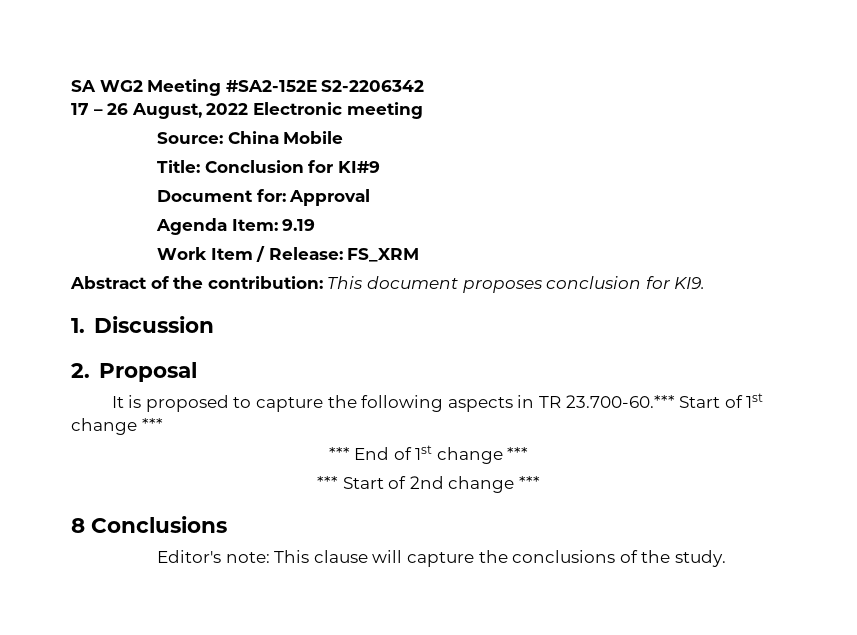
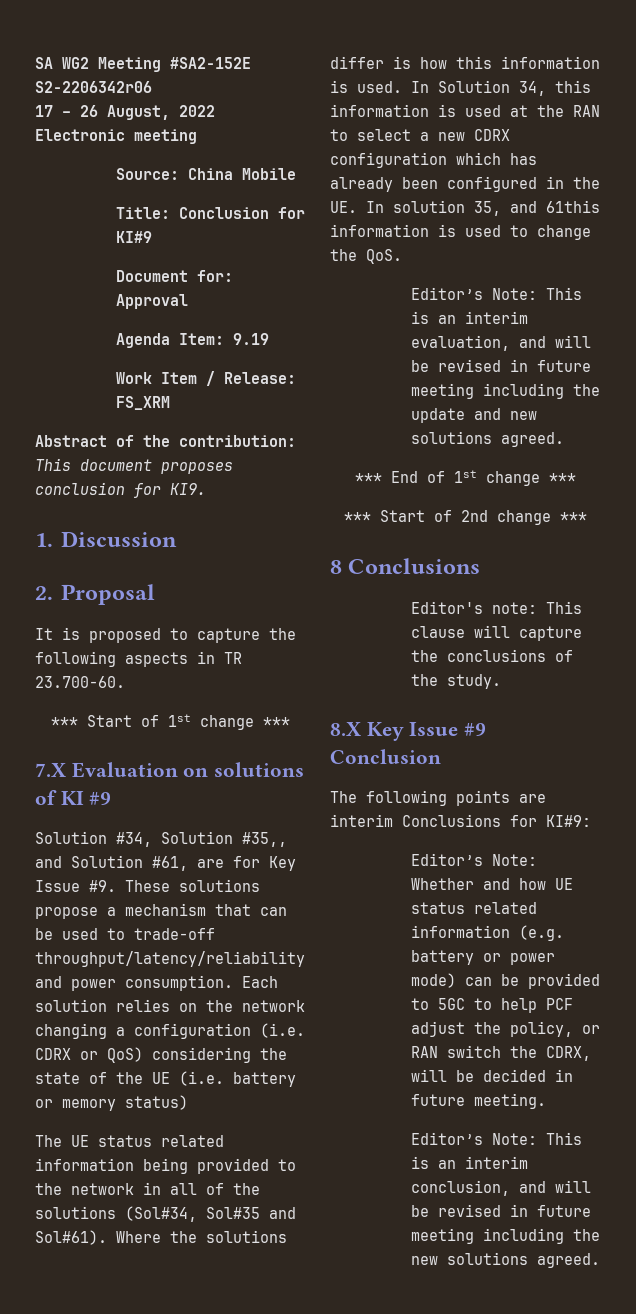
[321,80,425,92] S2-2206342 -> [35,81,152,93] S2-2206342r06
[565,395,675,408] 23.700-60.*** -> [35,676,125,688] [51,717,78,727] 23.700-60. // ***
(163, 424) none -> [35,762,305,778] [35,790,112,805] [35,831,287,847] [35,855,296,871] [35,879,260,892] [35,903,287,919] [35,928,215,940] [35,951,305,967] [35,975,278,991] [35,999,305,1012] [35,1023,305,1039] [35,1047,287,1063] [35,1071,296,1087] [35,1095,188,1111] [35,1135,224,1147] [35,1158,296,1174] [35,1182,260,1195] [35,1206,296,1222] [35,1230,287,1245] [330,56,600,69] [330,80,591,96] [330,104,600,117] [330,129,510,141] [330,152,537,168] [330,176,600,192] [330,200,600,216] [330,224,591,240] [330,249,402,264] [411,287,583,300] [411,311,529,324] [411,335,592,351] [411,359,592,372] [411,383,601,399] [411,408,538,423] [411,431,565,447] // 7.X Evaluation on solutions of KI #9 // Solution #34, Solution #35,, and Solution #61, are for Key Issue #9. These solutions propose a mechanism that can be used to trade-off throughput/latency/reliability and power consumption. Each solution relies on the network changing a configuration (i.e. CDRX or QoS) considering the state of the UE (i.e. battery or memory status) // The UE status related information being provided to the network in all of the solutions (Sol#34, Sol#35 and Sol#61). Where the solutions differ is how this information is used. In Solution 34, this information is used at the RAN to select a new CDRX configuration which has already been configured in the UE. In solution 35, and 61this information is used to change the QoS. // Editor’s Note: This is an interim evaluation, and will be revised in future meeting including the update and new solutions agreed.
(726, 558) none -> [330,722,487,741] [330,749,441,764] [330,790,546,806] [330,814,591,827] [411,853,538,866] [411,878,574,890] [411,902,538,914] [411,925,565,941] [411,950,556,965] [411,973,601,989] [411,998,574,1013] [411,1021,601,1037] [411,1045,592,1061] [411,1069,574,1082] [411,1093,547,1109] [411,1132,583,1145] [411,1156,529,1169] [411,1180,592,1196] [411,1204,592,1217] [411,1228,601,1244] [411,1252,601,1268] // 8.X Key Issue #9 Conclusion // The following points are interim Conclusions for KI#9: // Editor’s Note: Whether and how UE status related information (e.g. battery or power mode) can be provided to 5GC to help PCF adjust the policy, or RAN switch the CDRX, will be decided in future meeting. // Editor’s Note: This is an interim conclusion, and will be revised in future meeting including the new solutions agreed.

